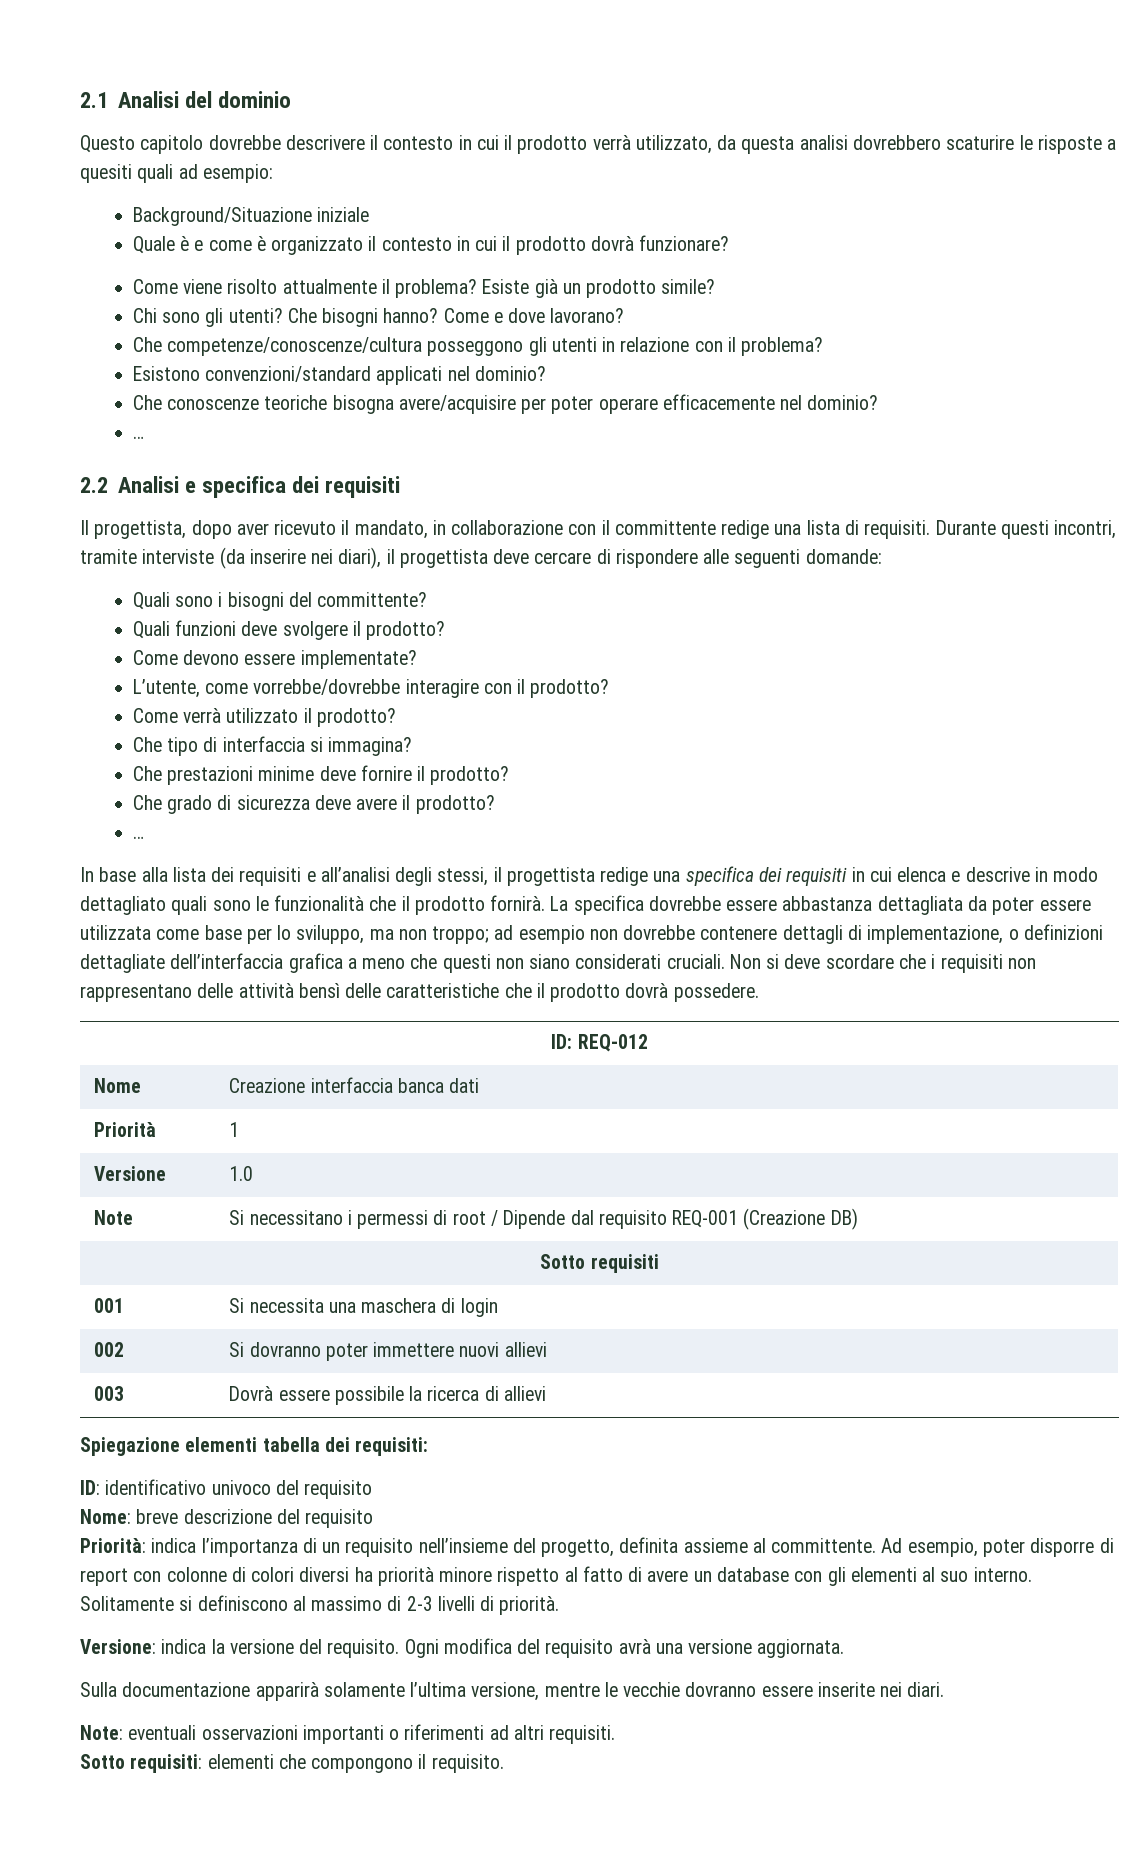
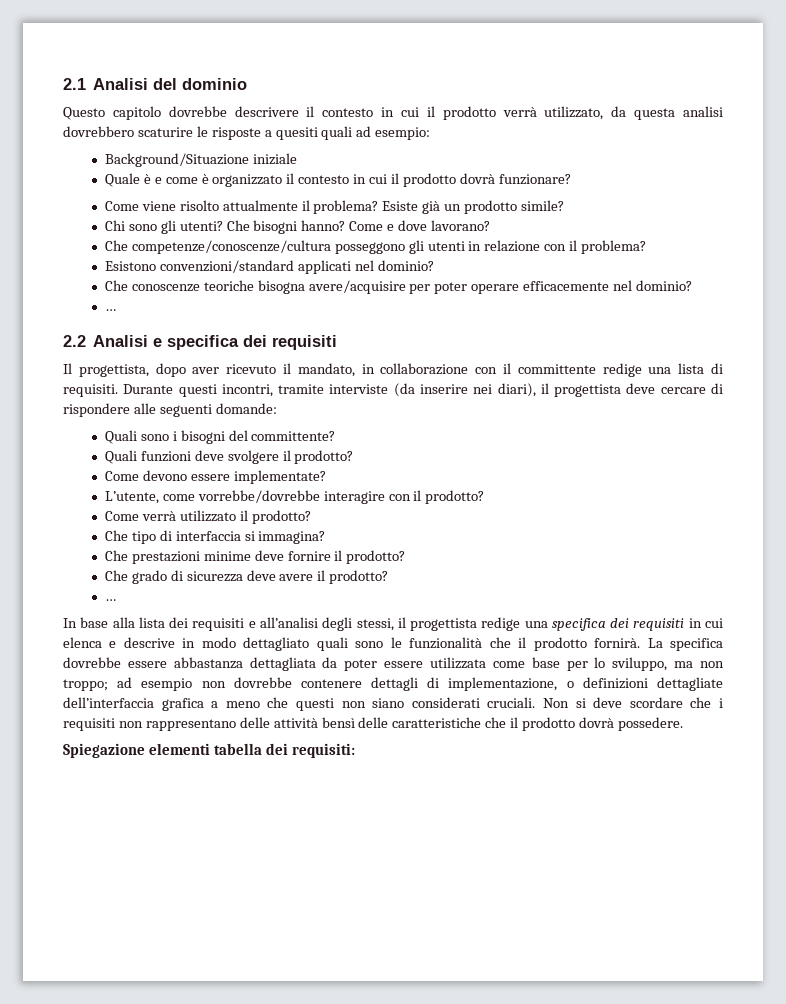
[551,1034,648,1052] [94,1078,142,1093] [229,1077,480,1093] [94,1122,157,1137] [229,1122,240,1137] [94,1166,167,1181] [229,1166,254,1181] [94,1210,134,1225] [229,1208,858,1230] [540,1254,659,1273] [94,1298,125,1313] [229,1298,498,1317] [94,1342,125,1357] [229,1342,547,1361] [94,1386,125,1401] [229,1386,546,1405] // ID: REQ-012 // Nome | Creazione interfaccia banca dati // Priorità | 1 // Versione | 1.0 // Note | Si necessitano i permessi di root / Dipende dal requisito REQ-001 (Creazione DB) // Sotto requisiti // 001 | Si necessita una maschera di login // 002 | Si dovranno poter immettere nuovi allievi // 003 | Dovrà essere possibile la ricerca di allievi -> (683, 724) none
[80,1479,373,1499] [80,1509,374,1528] [80,1537,1114,1557] [80,1566,1032,1586] [80,1595,560,1615] [80,1638,845,1658] [80,1682,945,1701] [80,1724,616,1744] [80,1754,504,1773] // ID: identificativo univoco del requisito // Nome: breve descrizione del requisito // Priorità: indica l’importanza di un requisito nell’insieme del progetto, definita assieme al committente. Ad esempio, poter disporre di report con colonne di colori diversi ha priorità minore rispetto al fatto di avere un database con gli elementi al suo interno. Solitamente si definiscono al massimo di 2-3 livelli di priorità. // Versione: indica la versione del requisito. Ogni modifica del requisito avrà una versione aggiornata. // Sulla documentazione apparirà solamente l’ultima versione, mentre le vecchie dovranno essere inserite nei diari. // Note: eventuali osservazioni importanti o riferimenti ad altri requisiti. // Sotto requisiti: elementi che compongono il requisito. -> (355, 750) none

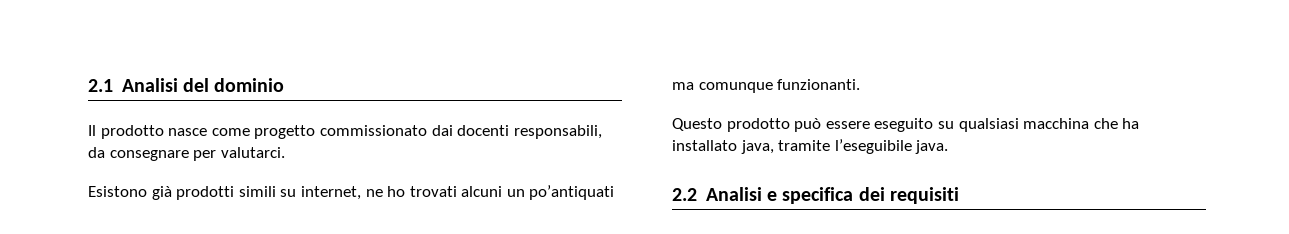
[63,106,724,120] [63,126,431,140] [104,153,297,167] [104,173,571,187] [104,200,565,214] [104,220,491,234] [104,240,647,254] [104,260,434,274] [104,280,693,294] [104,309,116,311] Questo capitolo dovrebbe descrivere il contesto in cui il prodotto verrà utilizzato, da questa analisi dovrebbero scaturire le risposte a quesiti quali ad esempio: // Background/Situazione iniziale // Quale è e come è organizzato il contesto in cui il prodotto dovrà funzionare? // Come viene risolto attualmente il problema? Esiste già un prodotto simile? // Chi sono gli utenti? Che bisogni hanno? Come e dove lavorano? // Che competenze/conoscenze/cultura posseggono gli utenti in relazione con il problema? // Esistono convenzioni/standard applicati nel dominio? // Che conoscenze teoriche bisogna avere/acquisire per poter operare efficacemente nel dominio? // … -> [88,125,602,139] [88,147,285,161] [88,185,615,200] [672,79,861,93] [672,118,1140,132] [672,139,949,154] Il prodotto nasce come progetto commissionato dai docenti responsabili, da consegnare per valutarci. // Esistono già prodotti simili su internet, ne ho trovati alcuni un po’antiquati ma comunque funzionanti. // Questo prodotto può essere eseguito su qualsiasi macchina che ha installato java, tramite l’eseguibile java.
[63,363,723,377] [63,383,724,397] [63,403,277,417] [104,430,336,444] [104,450,354,464] [104,470,326,484] [104,490,485,504] [104,510,311,524] [104,530,326,544] [104,550,406,564] [104,570,389,584] [104,599,116,601] [63,617,724,631] [63,637,723,651] [63,657,725,671] [63,677,723,691] [63,697,724,711] [63,717,683,731] [63,743,355,758] // Il progettista, dopo aver ricevuto il mandato, in collaborazione con il committente redige una lista di requisiti. Durante questi incontri, tramite interviste (da inserire nei diari), il progettista deve cercare di rispondere alle seguenti domande: // Quali sono i bisogni del committente? // Quali funzioni deve svolgere il prodotto? // Come devono essere implementate? // L’utente, come vorrebbe/dovrebbe interagire con il prodotto? // Come verrà utilizzato il prodotto? // Che tipo di interfaccia si immagina? // Che prestazioni minime deve fornire il prodotto? // Che grado di sicurezza deve avere il prodotto? // … // In base alla lista dei requisiti e all’analisi degli stessi, il progettista redige una specifica dei requisiti in cui elenca e descrive in modo dettagliato quali sono le funzionalità che il prodotto fornirà. La specifica dovrebbe essere abbastanza dettagliata da poter essere utilizzata come base per lo sviluppo, ma non troppo; ad esempio non dovrebbe contenere dettagli di implementazione, o definizioni dettagliate dell’interfaccia grafica a meno che questi non siano considerati cruciali. Non si deve scordare che i requisiti non rappresentano delle attività bensì delle caratteristiche che il prodotto dovrà possedere. // Spiegazione elementi tabella dei requisiti: -> (960, 195) none

